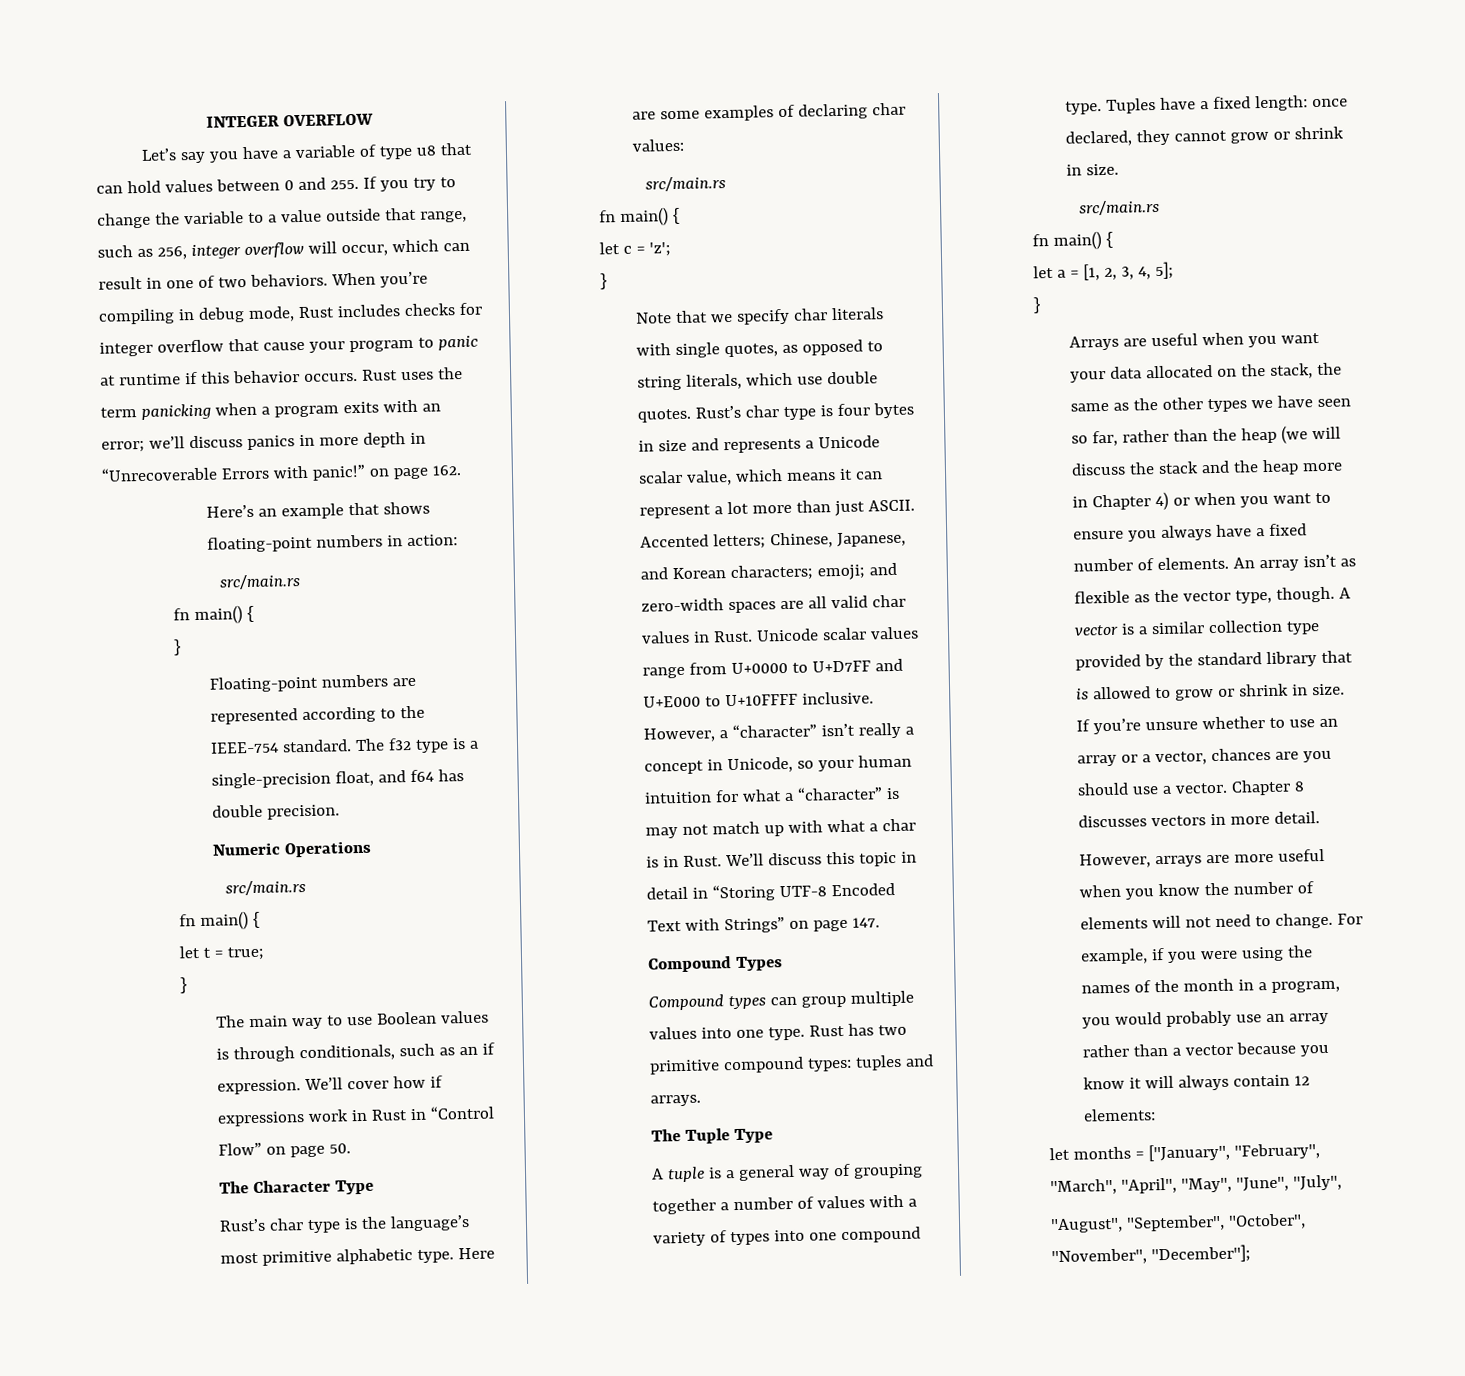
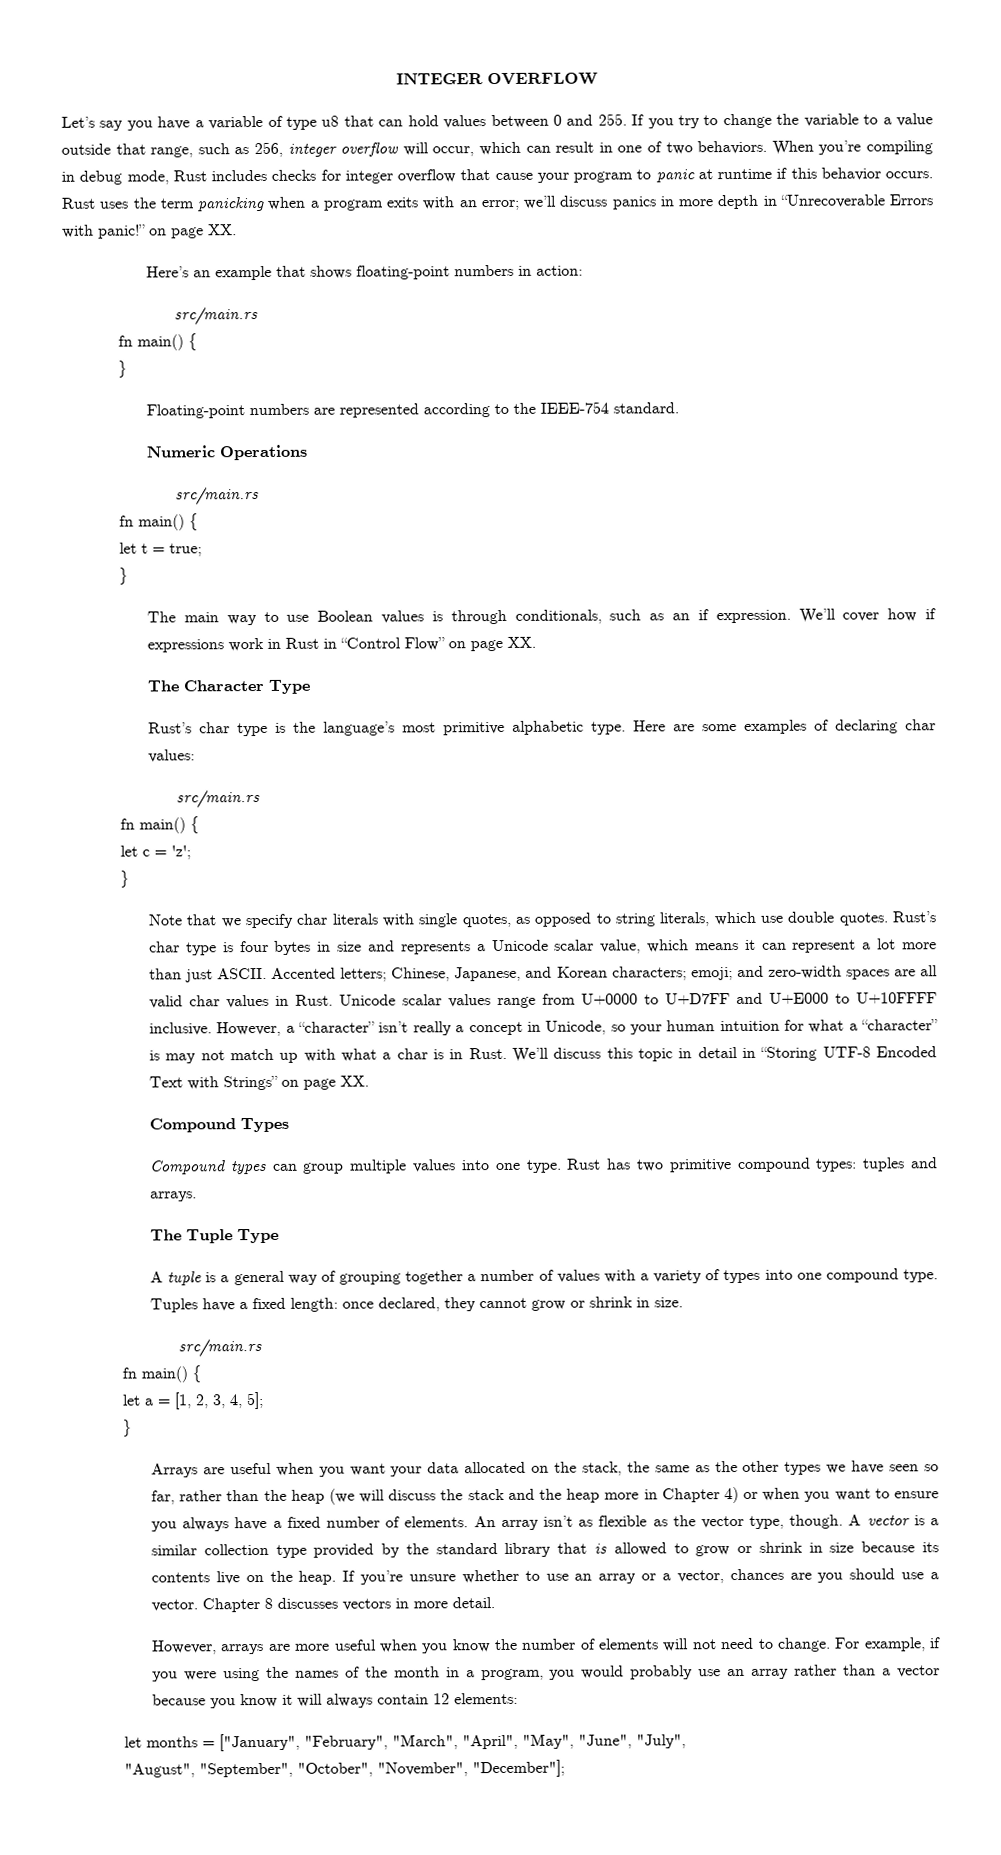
[431,465,461,476] 162. -> [208,224,237,236] XX.
[354,738,479,753] [210,769,464,789] [211,804,340,820] The f32 type is a single-precision float, and f64 has double precision. -> (680, 408) none
[328,1143,351,1154] 50. -> [507,636,537,648] XX.
[851,917,880,928] 147. -> [340,1075,370,1087] XX.
[1311,683,1345,696] size. -> [829,1541,940,1553] [151,1570,337,1585] size because its contents live on the heap.

